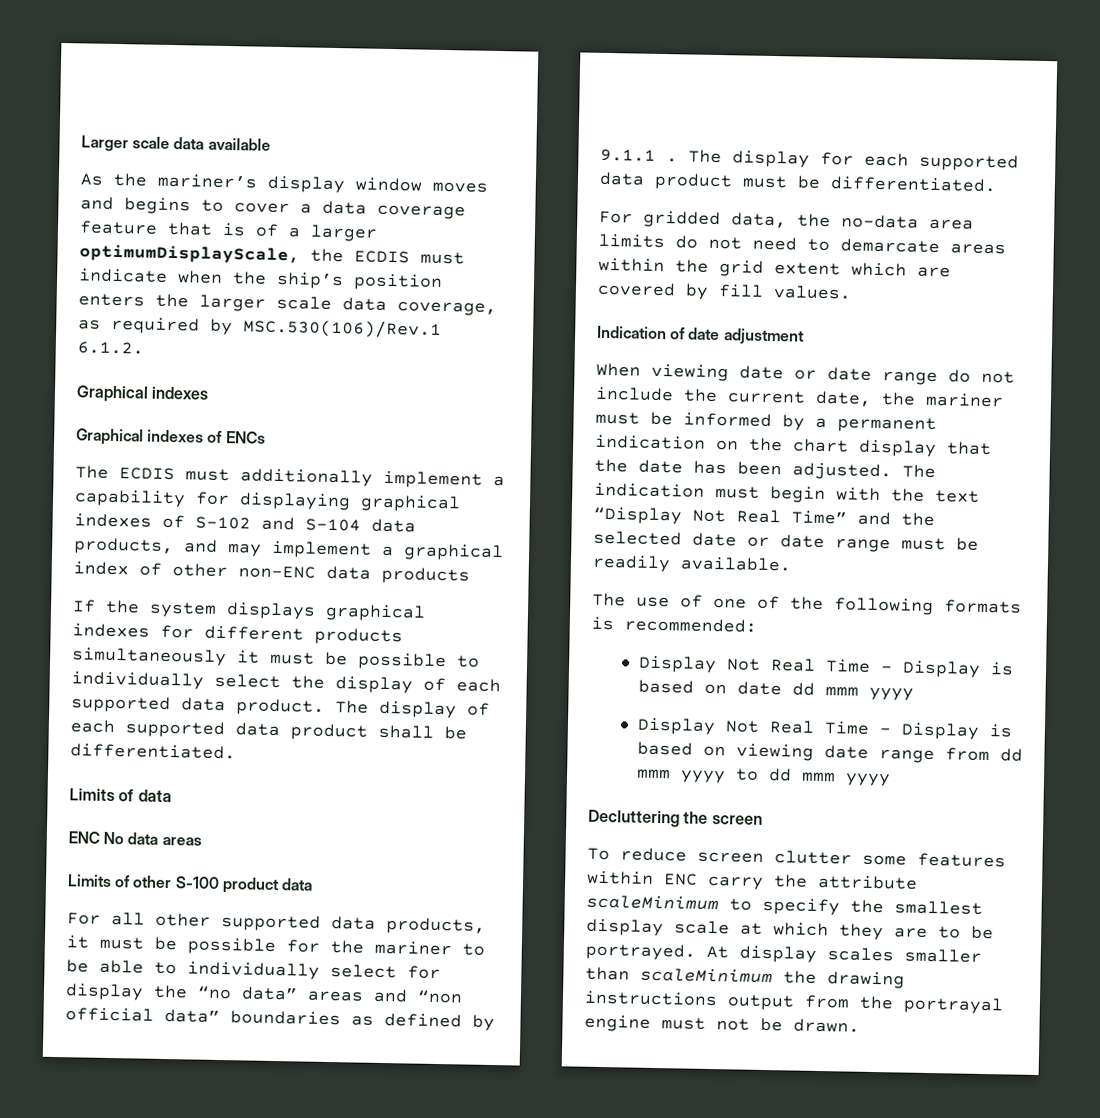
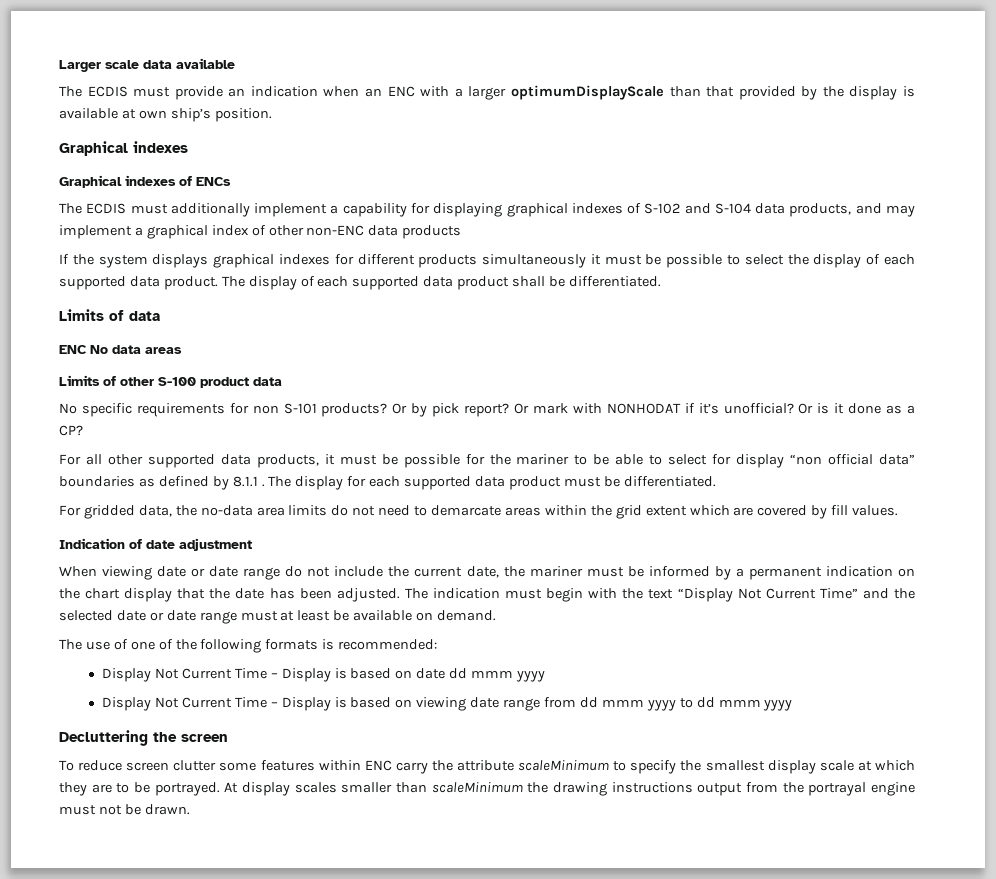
[80,172,488,194] [80,196,466,220] [79,220,378,242] [79,244,465,265] [79,268,443,291] [78,293,497,316] [78,316,442,339] [77,341,144,355] As the mariner’s display window moves and begins to cover a data coverage feature that is of a larger optimumDisplayScale, the ECDIS must indicate when the ship’s position enters the larger scale data coverage, as required by MSC.530(106)/Rev.1 6.1.2. -> [59,85,915,100] [59,108,272,122] The ECDIS must provide an indication when an ENC with a larger optimumDisplayScale than that provided by the display is available at own ship’s position.
[71,671,204,690] individually -> (741, 260) none
(313, 884) none -> [59,403,916,417] [59,425,83,436] // No specific requirements for non S-101 products? Or by pick report? Or mark with NONHODAT if it’s unofficial? Or is it done as a CP?
[187,961,320,980] individually -> (663, 460) none
[153,984,408,1003] the “no data” areas and -> (785, 461) none
[600,148,656,162] 9.1.1 -> [232,476,258,487] 8.1.1
[736,509,781,524] Real -> [765,588,816,599] Current
[956,537,979,551] [592,554,792,573] be readily available. -> [280,610,497,621] at least be available on demand.
[769,658,816,672] Real -> [181,668,232,679] Current
[768,720,815,734] Real -> [181,697,232,708] Current

